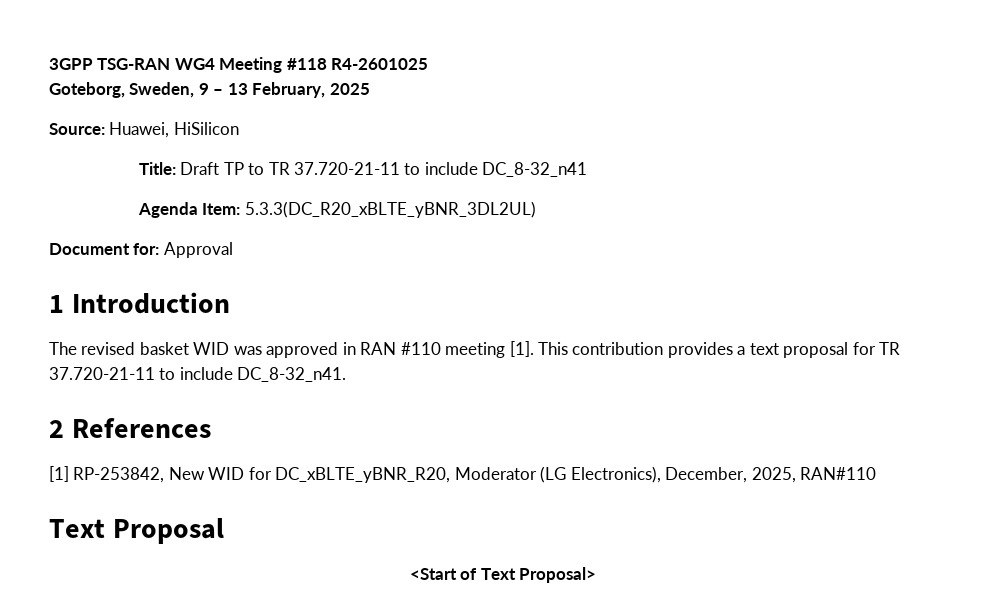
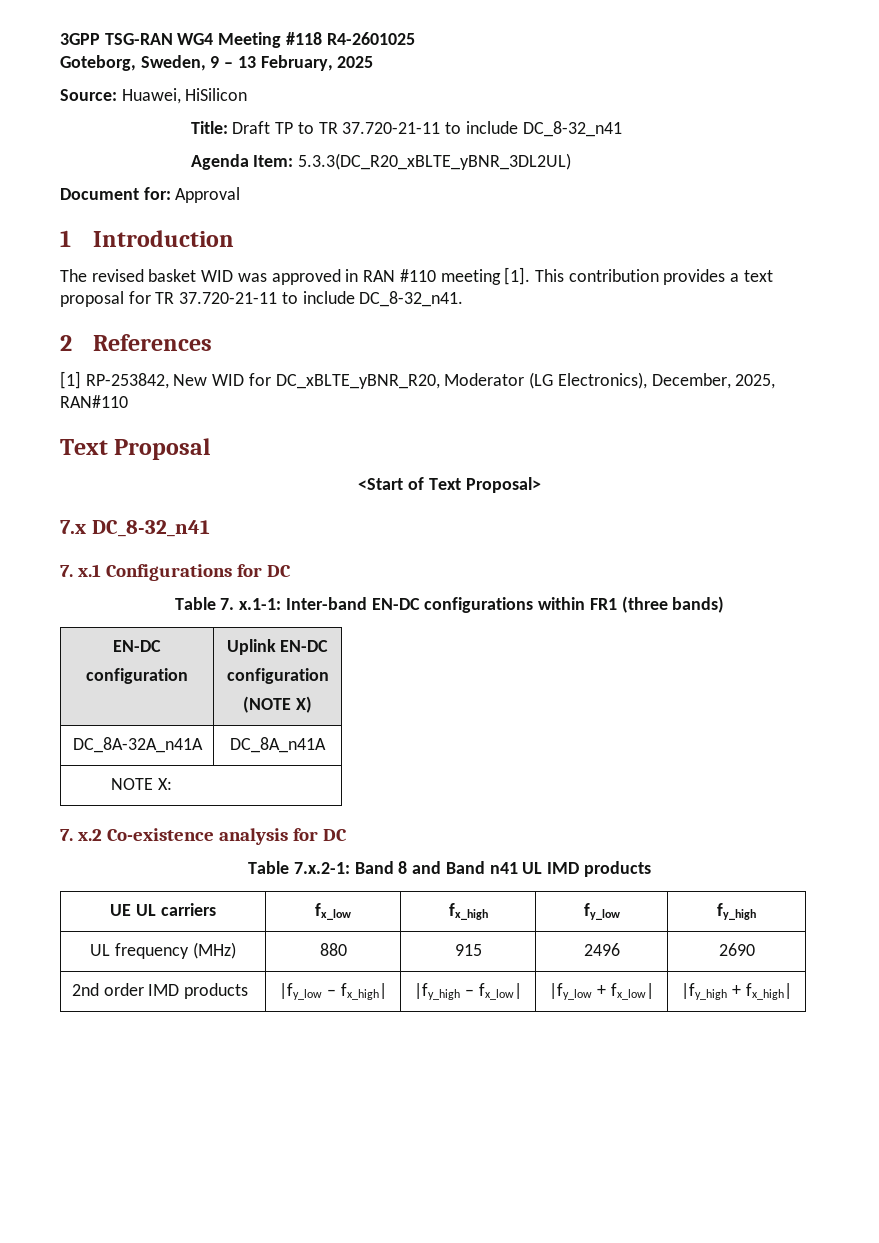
(597, 575) none -> [60,520,210,537] [60,564,291,581] [174,596,725,613] [113,640,161,652] [86,668,188,684] [226,639,329,655] [226,668,329,684] [243,696,312,713] [72,737,203,753] [230,737,326,753] [111,778,172,790] [60,828,347,845] [248,861,651,877] [110,903,216,916] [315,903,351,920] [448,903,488,920] [583,903,620,920] [717,903,756,920] [90,942,236,959] [319,943,347,956] [454,944,482,956] [583,943,620,956] [718,943,755,956] [71,983,249,999] [279,983,387,1000] [414,983,522,1000] [549,983,654,1000] [681,983,792,1000] // 7.x DC_8-32_n41 // 7. x.1 Configurations for DC // Table 7. x.1-1: Inter-band EN-DC configurations within FR1 (three bands) // EN-DC // configuration | Uplink EN-DC // configuration // (NOTE X) // DC_8A-32A_n41A | DC_8A_n41A // NOTE X: // 7. x.2 Co-existence analysis for DC // Table 7.x.2-1: Band 8 and Band n41 UL IMD products // UE UL carriers | fx_low | fx_high | fy_low | fy_high // UL frequency (MHz) | 880 | 915 | 2496 | 2690 // 2nd order IMD products | |fy_low – fx_high| | |fy_high – fx_low| | |fy_low + fx_low| | |fy_high + fx_high|

